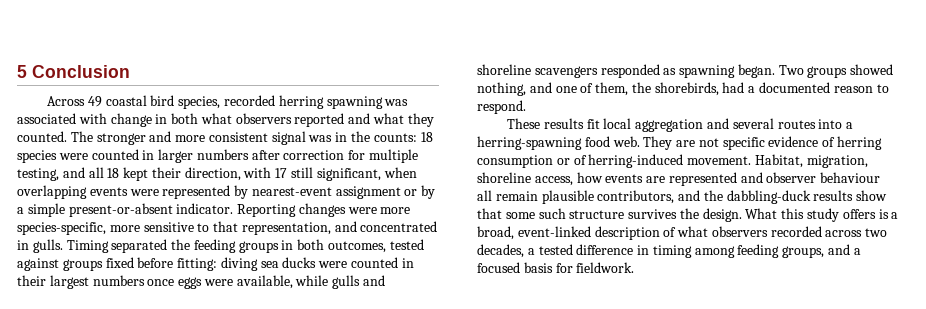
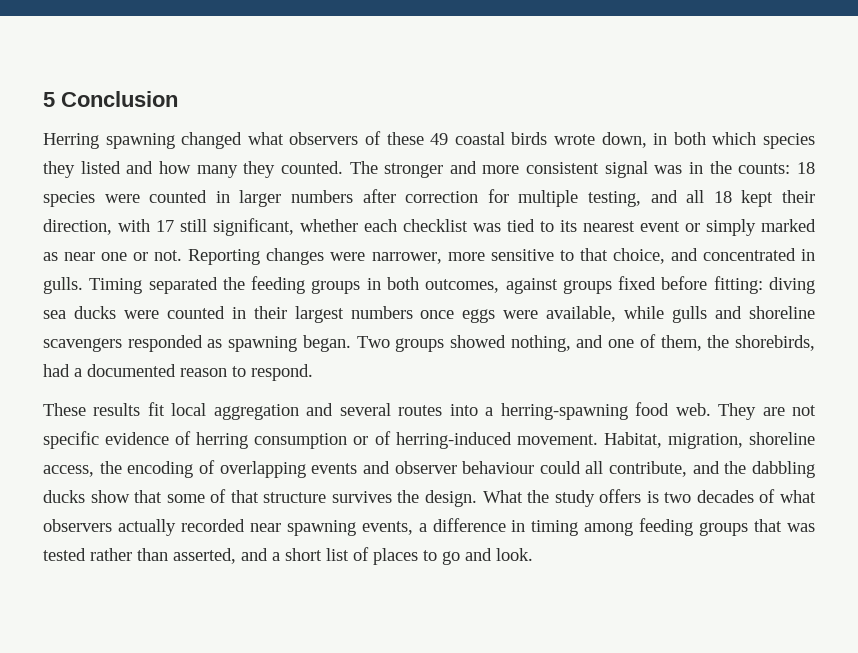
[47,95,409,109] [17,113,405,127] Across 49 coastal bird species, recorded herring spawning was associated with change in both what observers reported and what -> [43,131,816,149] [43,161,238,178] Herring spawning changed what observers of these 49 coastal birds wrote down, in both which species they listed and how many
[383,167,417,178] [17,185,436,199] [17,203,234,217] when overlapping events were represented by nearest-event assignment or by a simple present-or-absent indicator. -> [300,219,816,236] [43,250,183,261] whether each checklist was tied to its nearest event or simply marked as near one or not.
[380,207,411,214] [17,222,106,235] more species-specific, -> [371,252,442,264] narrower,
[241,222,331,235] representation, -> [612,248,665,264] choice,
[389,239,424,250] tested -> (500, 286) none
[576,172,881,186] [477,190,854,204] how events are represented and observer behaviour all remain plausible contributors, and the dabbling-duck results -> [99,460,815,478] [43,490,85,503] the encoding of overlapping events and observer behaviour could all contribute, and the dabbling ducks
[538,208,566,219] such -> [210,489,259,503] of that
[781,208,805,219] this -> [527,490,550,503] the
[891,212,899,219] [477,226,888,240] [477,244,573,258] a broad, event-linked description of what observers recorded across two decades, a tested -> [664,489,816,503] [43,519,427,536] two decades of what observers actually recorded near spawning events, a
[782,244,861,258] [477,262,635,273] groups, and a focused basis for fieldwork. -> [699,519,816,536] [43,547,533,565] groups that was tested rather than asserted, and a short list of places to go and look.

